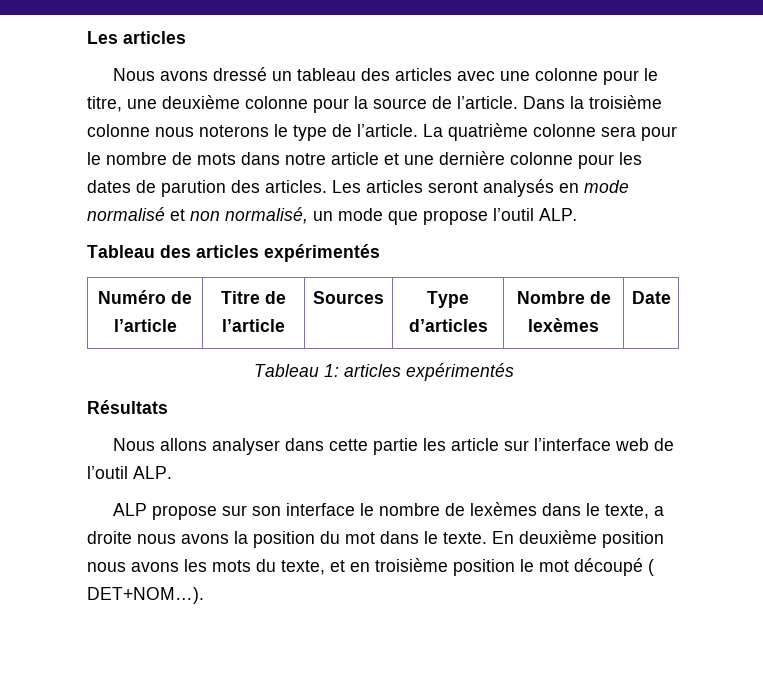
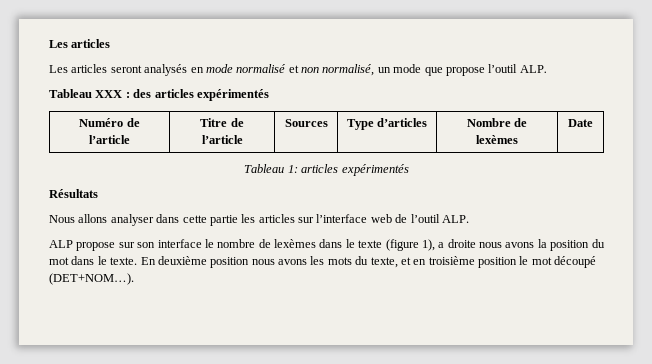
[112,67,658,85] [87,95,662,113] [87,123,677,141] [87,151,642,169] [87,180,327,197] Nous avons dressé un tableau des articles avec une colonne pour le titre, une deuxième colonne pour la source de l’article. Dans la troisième colonne nous noterons le type de l’article. La quatrième colonne sera pour le nombre de mots dans notre article et une dernière colonne pour les dates de parution des articles. -> (111, 43) none
(155, 251) none -> [95,90,130,98] XXX :
[450,438,499,451] article -> [258,214,295,223] articles
[604,504,649,519] texte, -> [358,239,435,251] texte (figure 1),
[648,559,654,576] [87,587,204,604] ( DET+NOM…). -> [49,273,134,285] (DET+NOM…).

